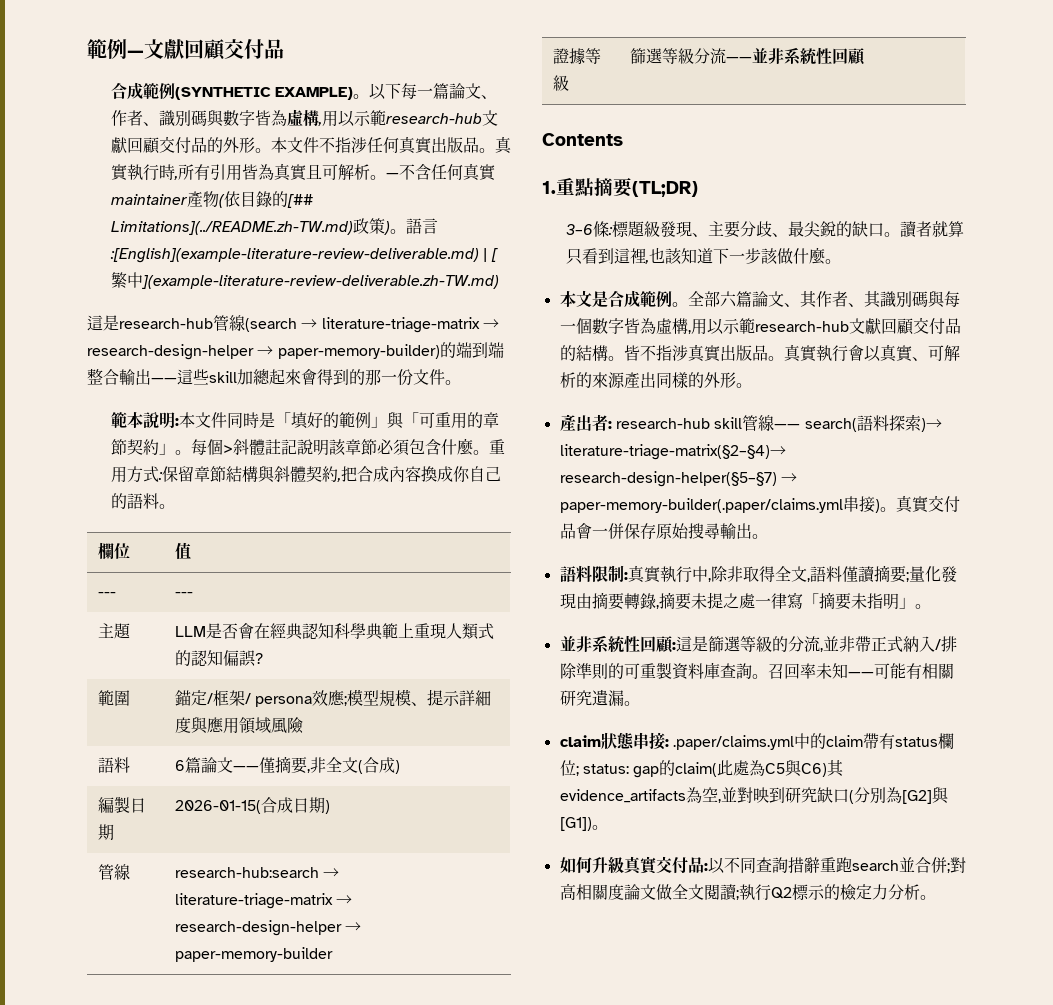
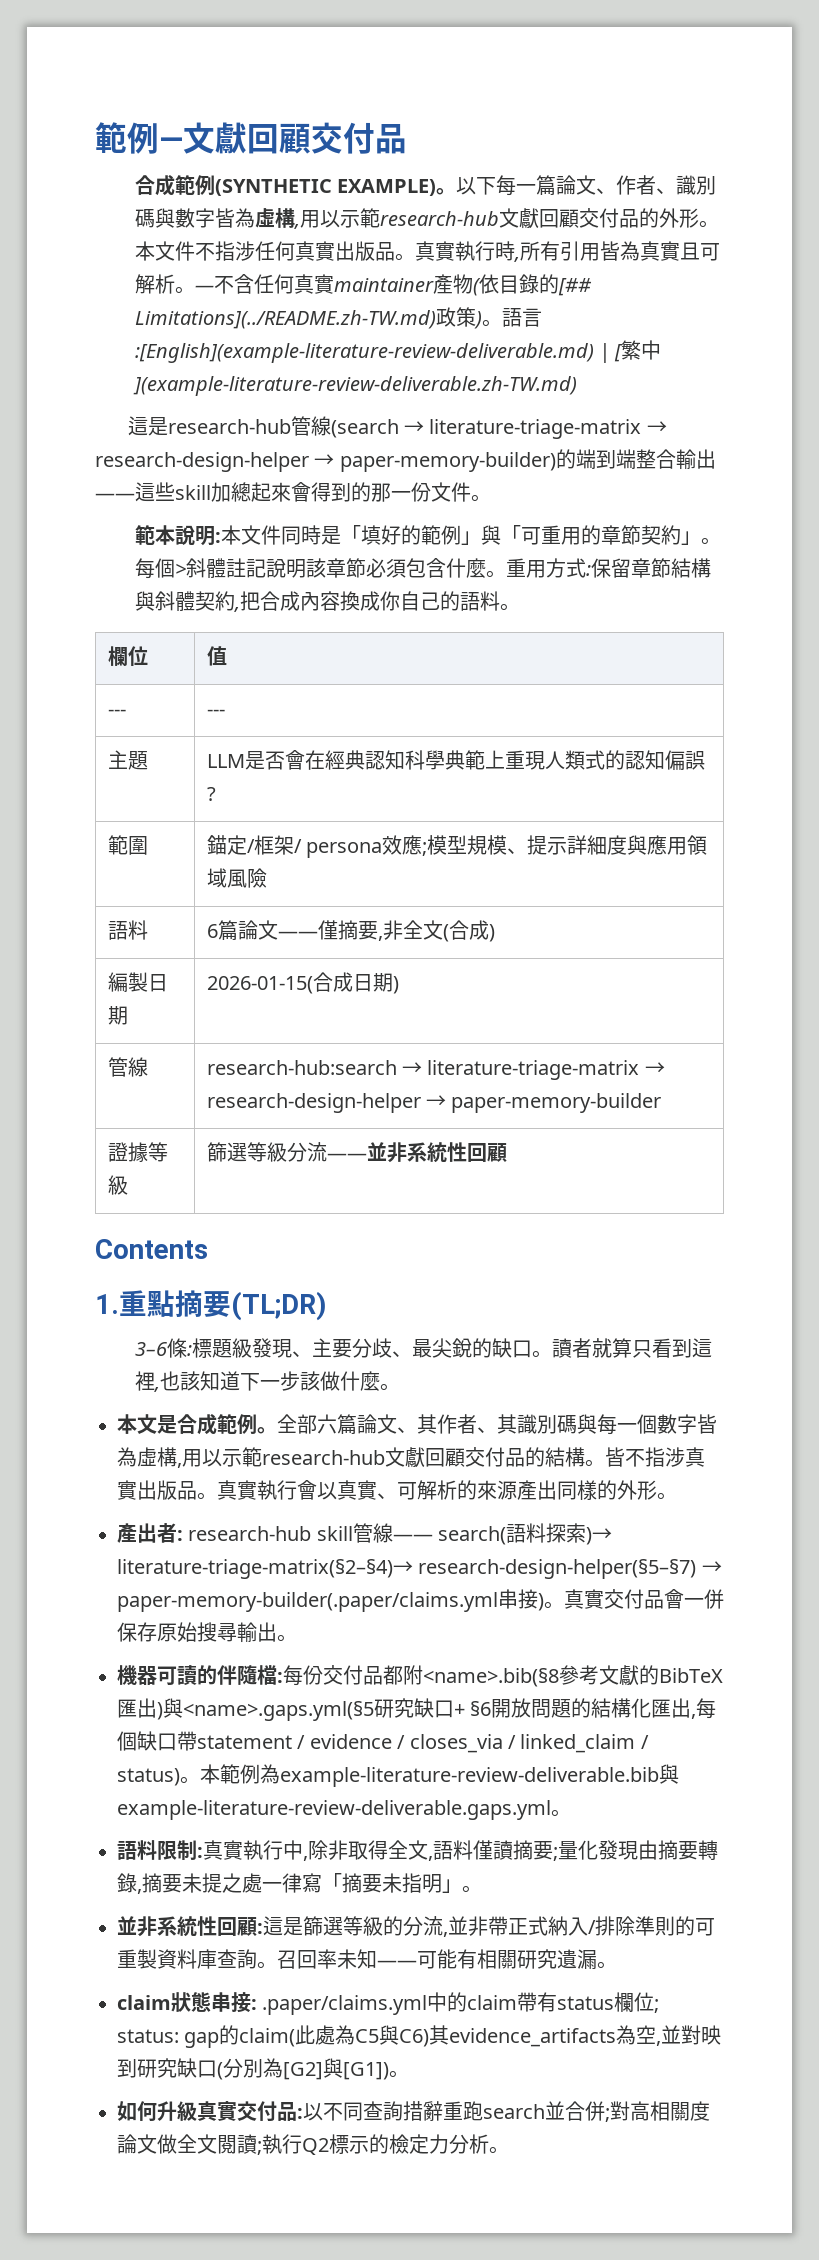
(768, 536) none -> [117,1665,723,1687] [117,1698,717,1721] [117,1731,649,1753] [117,1764,679,1787] [117,1800,571,1820] // 機器可讀的伴隨檔:每份交付品都附<name>.bib(§8參考文獻的BibTeX匯出)與<name>.gaps.yml(§5研究缺口+ §6開放問題的結構化匯出,每個缺口帶statement / evidence / closes_via / linked_claim / status)。本範例為example-literature-review-deliverable.bib與example-literature-review-deliverable.gaps.yml。

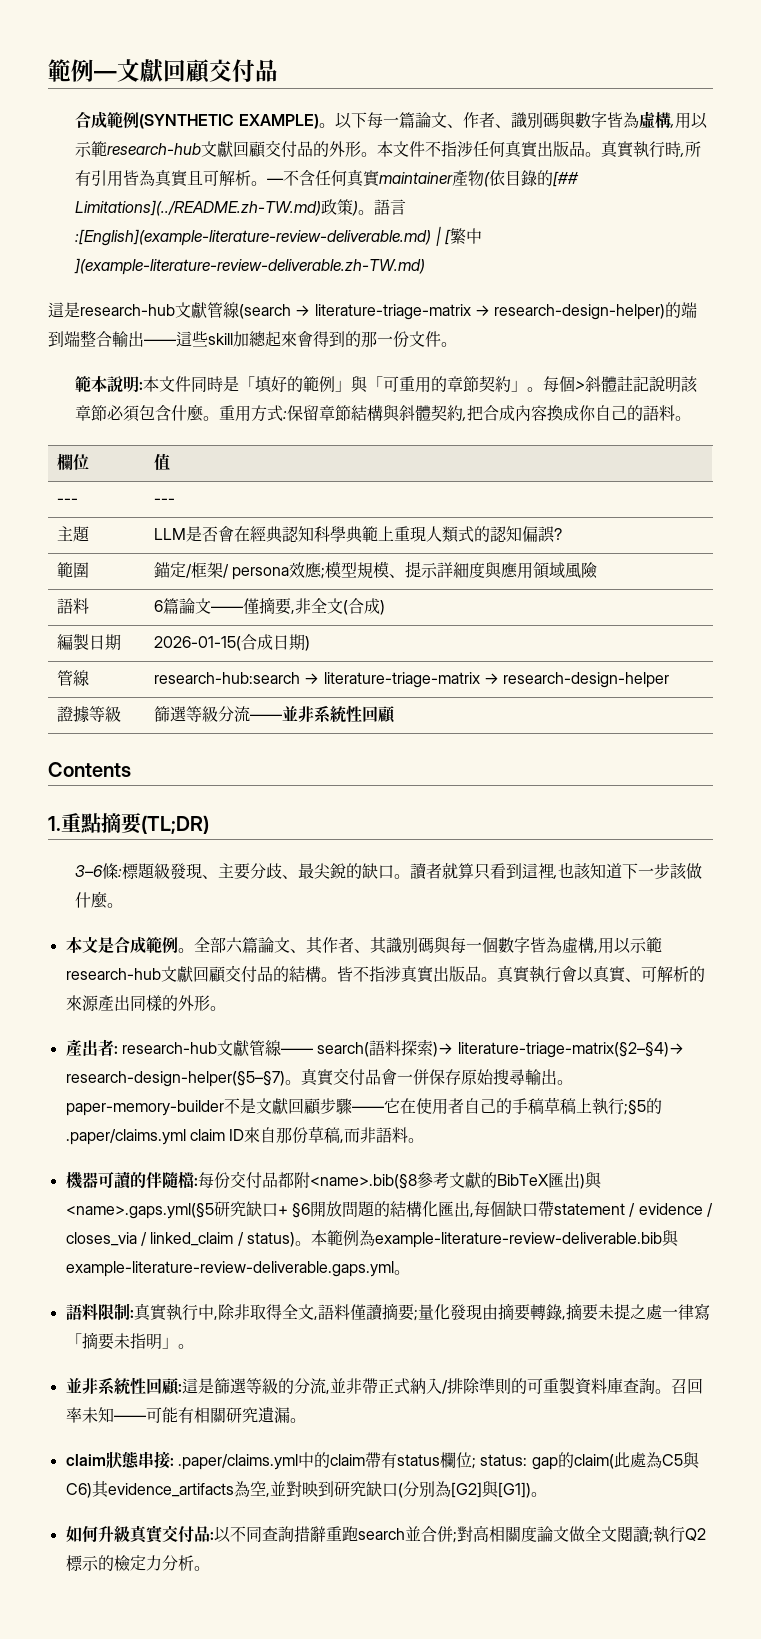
(291, 426) none -> [175,302,207,318] 文獻
[95,452,556,472] research-design-helper → paper-memory-builder) -> [494,304,666,320] research-design-helper)
[425,1093,662,1113] → paper-memory-builder -> (670, 680) none
[316,1526,353,1541] skill -> [216,1040,249,1056] 文獻
[701,1561,722,1574] [117,1589,544,1612] → paper-memory-builder(.paper/claims.yml串接) -> (285, 1079) none
(297, 1638) none -> [65,1097,662,1116] [65,1126,425,1145] paper-memory-builder不是文獻回顧步驟——它在使用者自己的手稿草稿上執行;§5的.paper/claims.yml claim ID來自那份草稿,而非語料。

